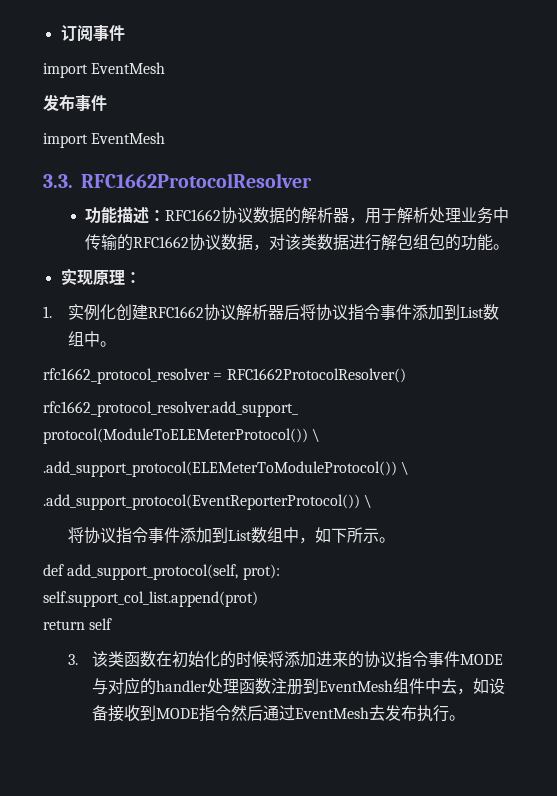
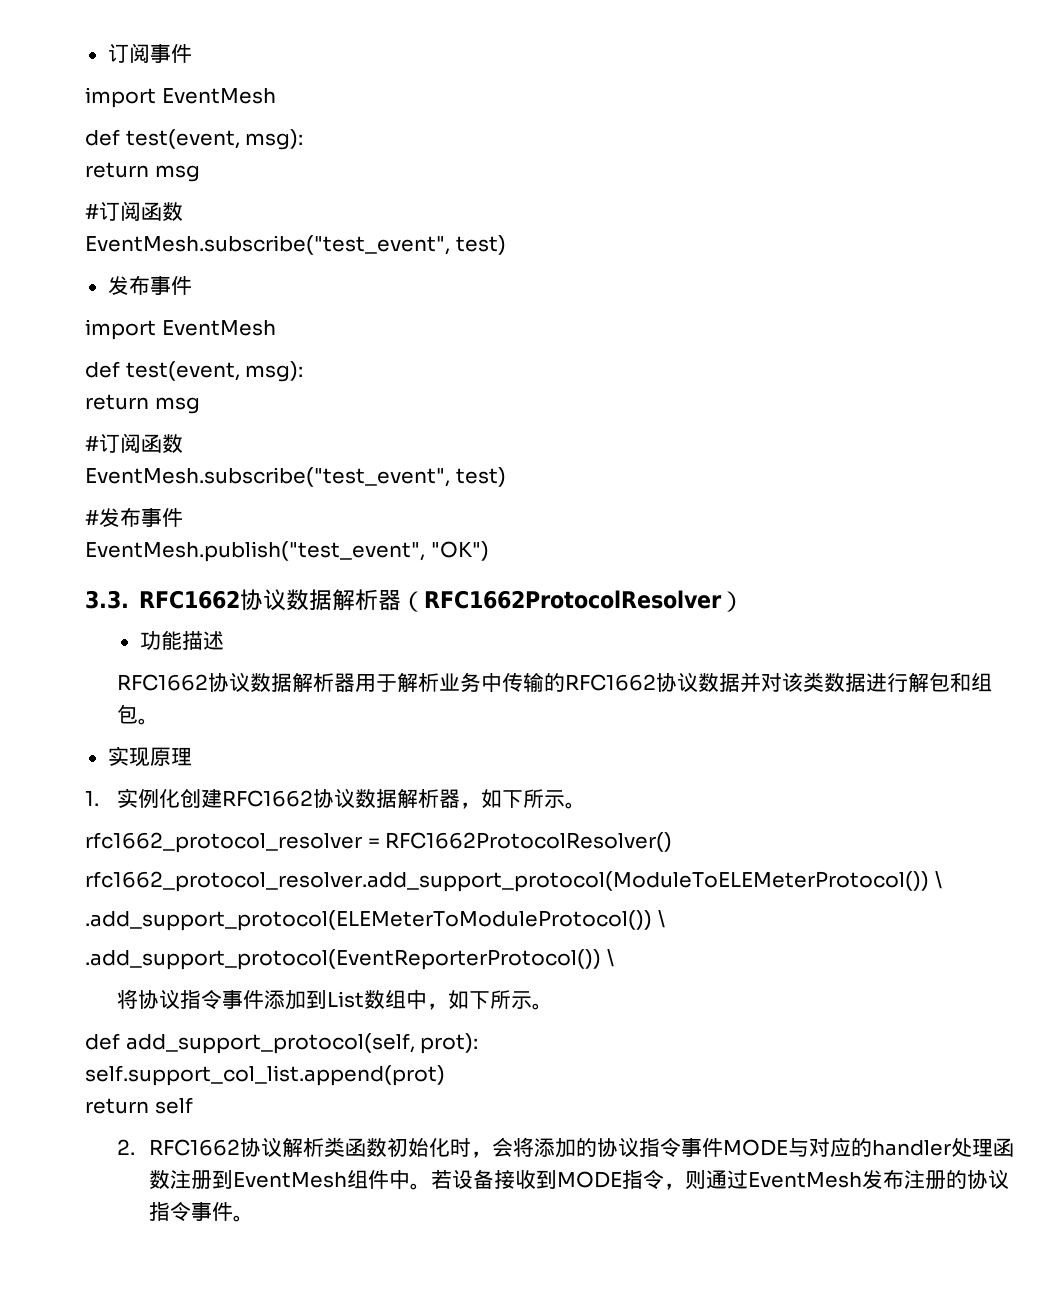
[43,94,107,112] [43,132,166,148] [43,174,73,188] 发布事件 // import EventMesh // 3.3. -> [85,129,304,150] [85,162,200,182] [85,201,183,221] [85,235,506,255] [107,275,192,295] [85,319,276,340] [85,361,304,382] [85,394,200,414] [85,433,183,453] [85,467,506,487] [85,507,183,527] [85,541,489,562] [85,589,425,612] def test(event, msg): // return msg // #订阅函数 // EventMesh.subscribe("test_event", test) // 发布事件 // import EventMesh // def test(event, msg): // return msg // #订阅函数 // EventMesh.subscribe("test_event", test) // #发布事件 // EventMesh.publish("test_event", "OK") // 3.3. RFC1662协议数据解析器（
(312, 180) none -> [721,591,745,612] ）
[149,207,366,224] ：RFC1662协议数据的解析器， -> [116,672,355,692] // RFC1662协议数据解析器
[429,207,462,223] 处理 -> (439, 682) none
[253,244,270,251] ， -> [739,672,761,693] 并
[413,234,494,251] 组包的功能 -> [949,672,992,692] [116,704,138,724] 和组包
[124,272,141,283] ： -> (192, 756) none
[235,304,499,321] [67,331,100,347] 解析器后将协议指令事件添加到List数组中 -> [354,788,565,809] 数据解析器，如下所示
[67,651,349,668] 3.该类函数在初始化的时候将添加进来 -> [116,1137,576,1158] 2. RFC1662协议解析类函数初始化时，会将添加
[441,678,490,695] 去，如 -> [409,1169,452,1190] 。若
[231,705,264,721] 然后 -> [663,1170,706,1190] ，则
[369,705,450,722] 去发布执行 -> [861,1169,1009,1189] [148,1201,233,1222] 发布注册的协议指令事件

